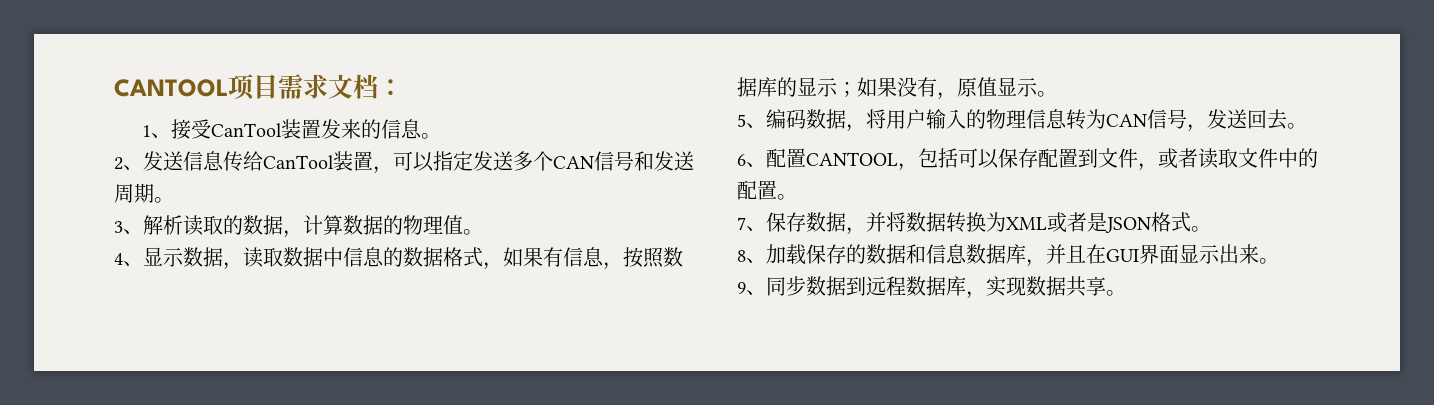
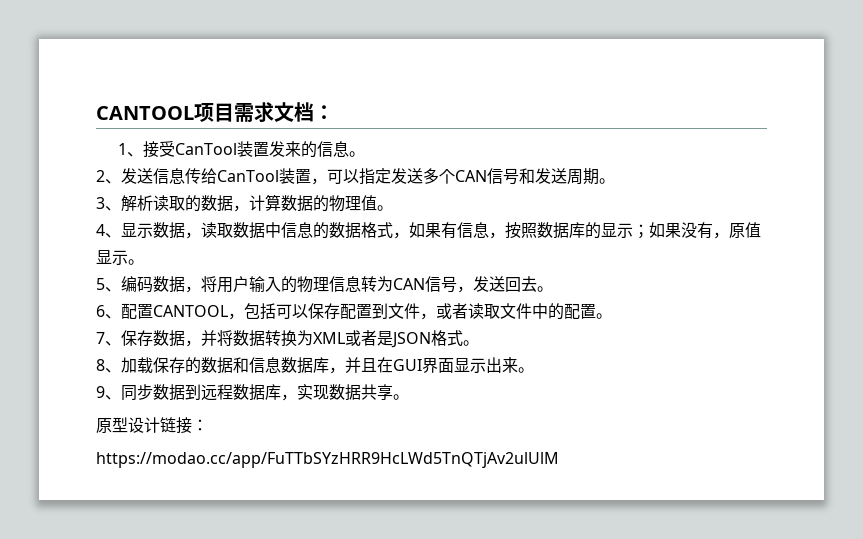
(1126, 293) none -> [96,417,208,434] [96,452,559,468] // 原型设计链接： // https://modao.cc/app/FuTTbSYzHRR9HcLWd5TnQTjAv2ulUlM

